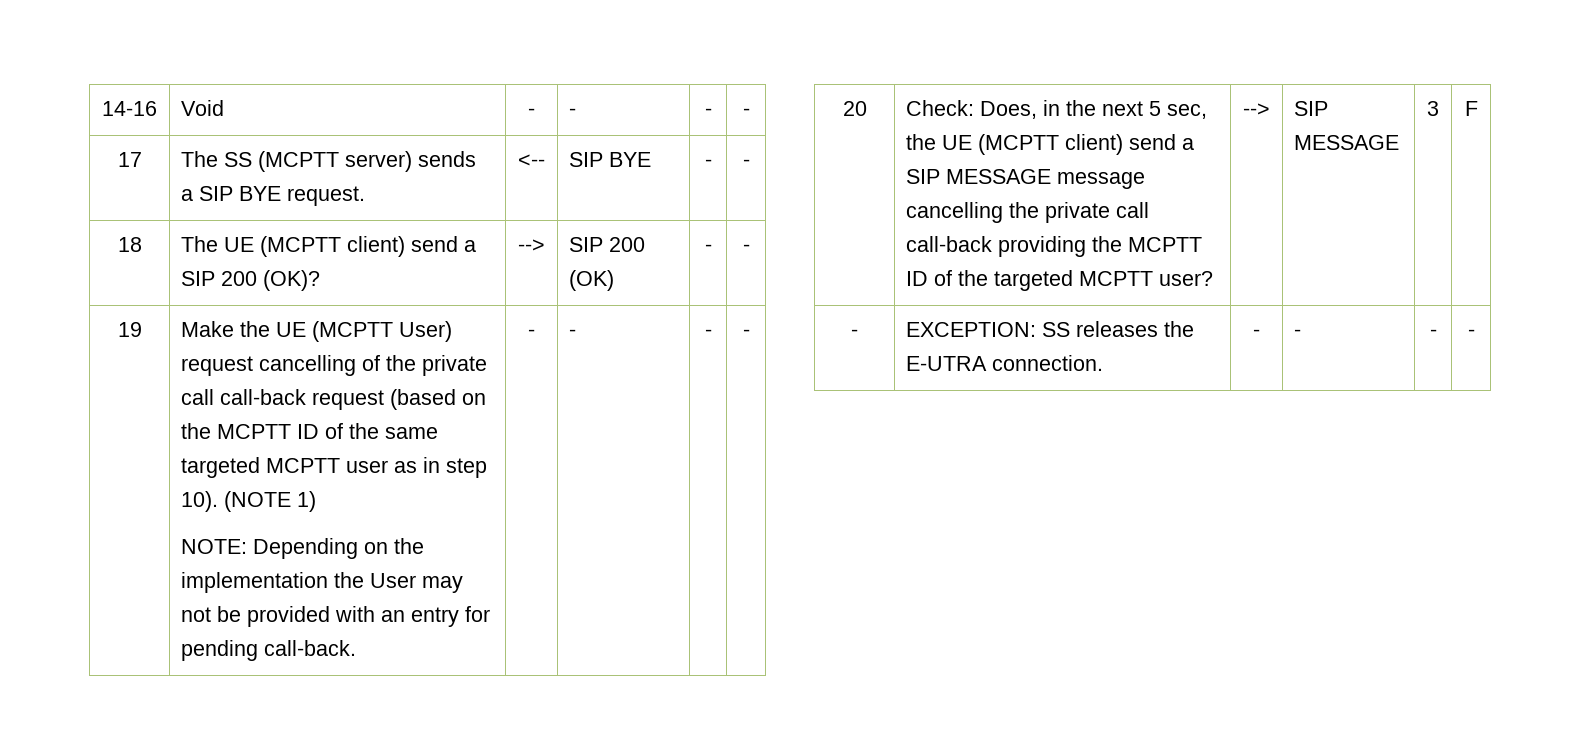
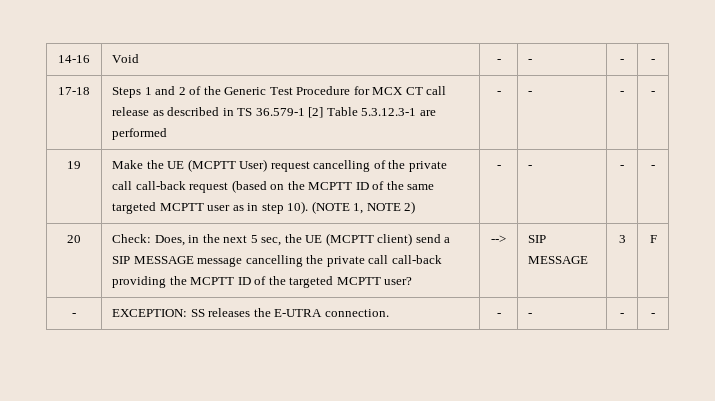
[117,152,142,167] [181,151,477,172] [181,186,366,206] [518,154,545,167] [569,152,652,167] [704,159,712,167] [742,159,750,167] [117,237,142,252] [181,236,477,257] [181,270,321,291] [518,239,545,252] [569,237,646,252] [569,270,615,291] 17 | The SS (MCPTT server) sends a SIP BYE request. | <-- | SIP BYE | - | - // 18 | The UE (MCPTT client) send a SIP 200 (OK)? | --> | SIP 200 (OK) -> [58,87,90,95] [112,86,447,98] [112,107,436,118] [112,128,168,140] [496,91,501,95] [528,91,533,95] 17-18 | Steps 1 and 2 of the Generic Test Procedure for MCX CT call release as described in TS 36.579-1 [2] Table 5.3.12.3-1 are performed | - | -
[297,491,317,512] [181,538,425,559] [181,572,464,593] [181,606,491,627] [181,640,357,661] 1) // NOTE: Depending on the implementation the User may not be provided with an entry for pending call-back. -> [353,201,416,214] 1, NOTE 2)

